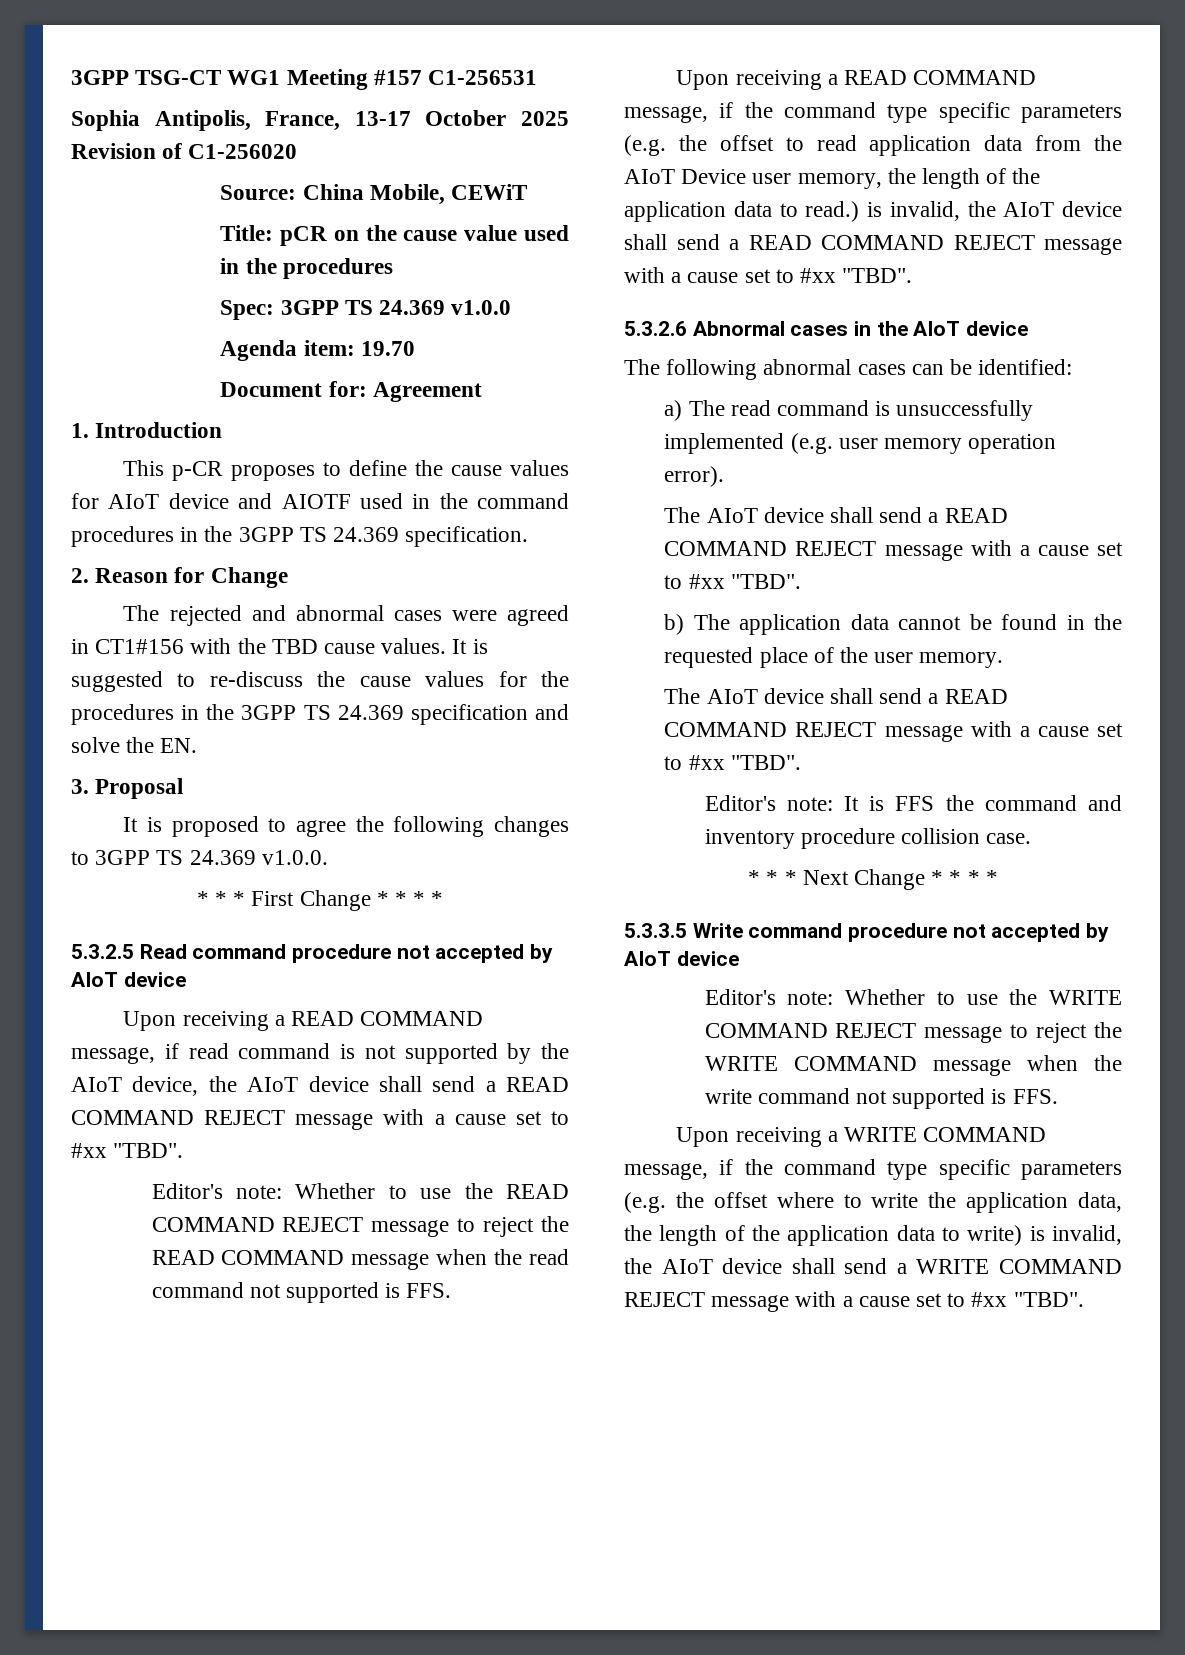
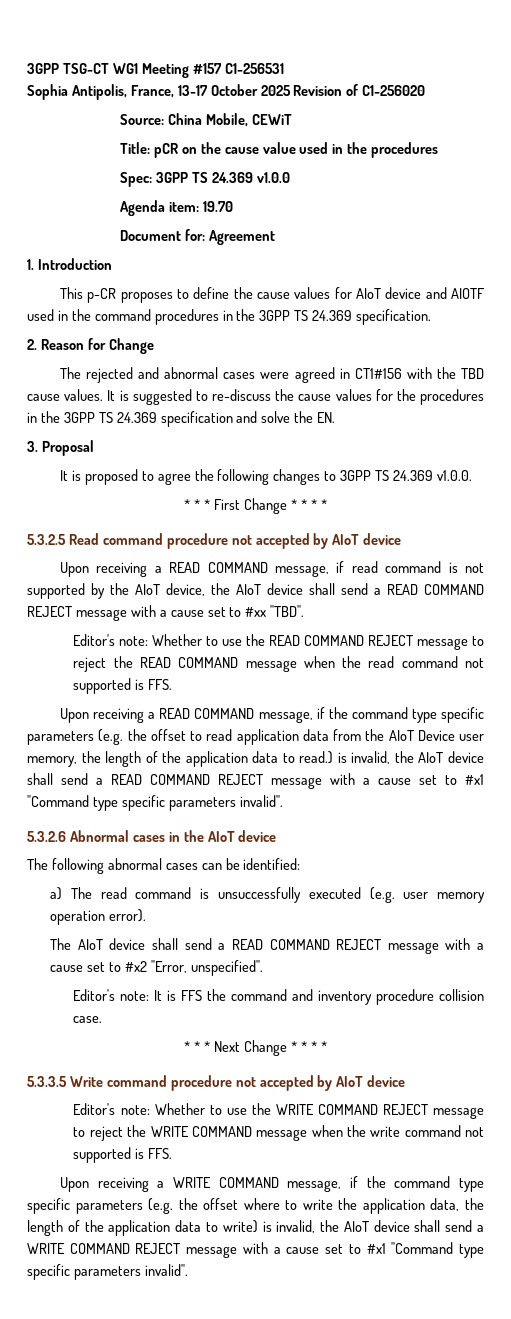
[800,268,913,283] #xx "TBD". -> [465,774,484,785] [27,795,283,811] #x1 "Command type specific parameters invalid".
[664,433,785,454] implemented -> [308,887,361,899] executed
[688,574,801,589] [664,614,1122,635] [664,647,1004,668] [664,688,1008,704] [664,721,1123,742] [664,755,801,770] #xx "TBD". // b) The application data cannot be found in the requested place of the user memory. // The AIoT device shall send a READ COMMAND REJECT message with a cause set to #xx "TBD". -> [124,960,263,976] #x2 "Error, unspecified".
[971,1292,1084,1307] #xx "TBD". -> [366,1242,485,1258] [27,1264,188,1280] #x1 "Command type specific parameters invalid".

